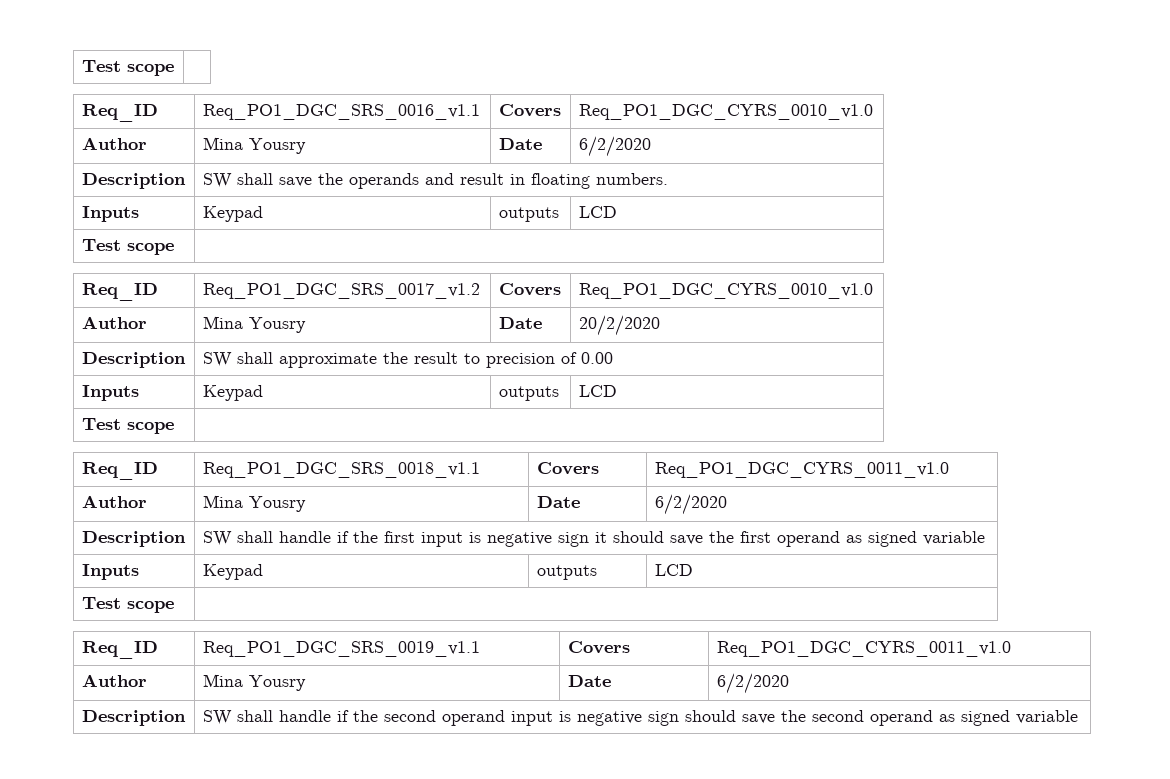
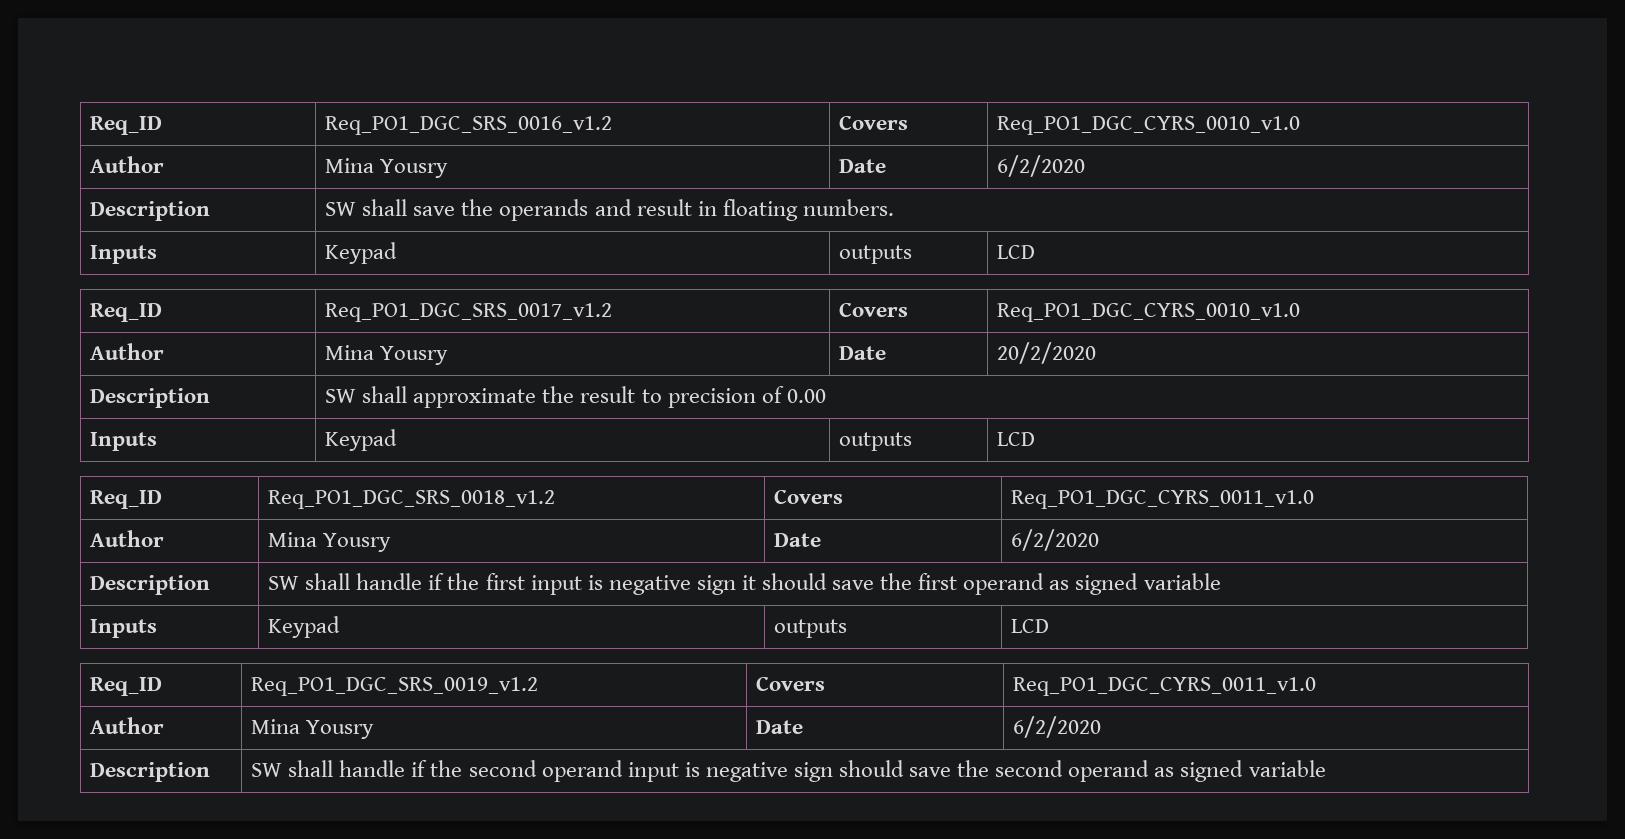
[81,60,174,76] [81,104,158,122] [202,104,480,120] Test scope | // Req_ID | Req_PO1_DGC_SRS_0016_v1.1 -> [90,116,163,135] [325,116,613,135] Req_ID | Req_PO1_DGC_SRS_0016_v1.2
[81,239,174,255] // Test scope | -> (1036, 252) none
[81,418,174,434] [81,462,158,480] [202,462,480,478] // Test scope | // Req_ID | Req_PO1_DGC_SRS_0018_v1.1 -> [90,490,163,509] [268,490,556,509] // Req_ID | Req_PO1_DGC_SRS_0018_v1.2
[81,597,174,613] [81,641,158,659] [202,641,480,657] // Test scope | // Req_ID | Req_PO1_DGC_SRS_0019_v1.1 -> [90,677,163,696] [251,677,539,696] // Req_ID | Req_PO1_DGC_SRS_0019_v1.2

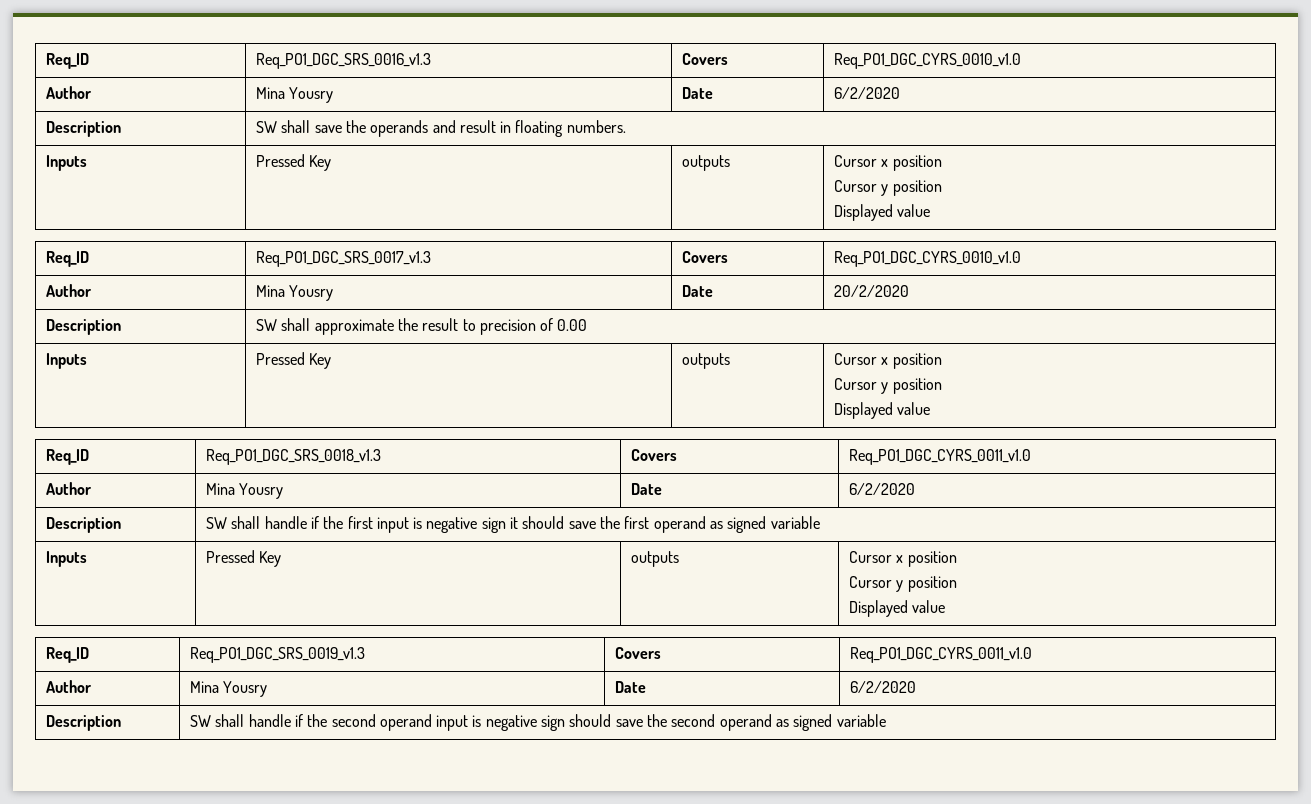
[90,116,163,135] [325,116,613,135] Req_ID | Req_PO1_DGC_SRS_0016_v1.2 -> [45,53,89,69] [255,53,431,69] Req_ID | Req_PO1_DGC_SRS_0016_v1.3
[325,242,398,264] [839,245,913,264] [997,245,1036,259] [90,303,163,322] [325,303,613,322] Keypad | outputs | LCD // Req_ID | Req_PO1_DGC_SRS_0017_v1.2 -> [255,154,332,171] [681,155,730,171] [833,155,942,171] [833,180,942,196] [833,204,931,221] [45,251,89,267] [255,251,431,267] Pressed Key | outputs | Cursor x position // Cursor y position // Displayed value // Req_ID | Req_PO1_DGC_SRS_0017_v1.3
[325,429,398,451] [839,432,913,451] [997,432,1036,446] [90,490,163,509] [268,490,556,509] Keypad | outputs | LCD // Req_ID | Req_PO1_DGC_SRS_0018_v1.2 -> [255,352,332,369] [681,353,730,369] [833,353,942,369] [833,378,942,394] [833,402,931,419] [45,449,89,465] [205,449,381,465] Pressed Key | outputs | Cursor x position // Cursor y position // Displayed value // Req_ID | Req_PO1_DGC_SRS_0018_v1.3
[268,616,341,638] [774,619,848,638] [1011,619,1050,633] [90,677,163,696] [251,677,539,696] Keypad | outputs | LCD // Req_ID | Req_PO1_DGC_SRS_0019_v1.2 -> [205,550,282,567] [630,551,679,567] [848,551,957,567] [848,576,957,592] [848,600,946,617] [45,647,89,663] [189,647,365,663] Pressed Key | outputs | Cursor x position // Cursor y position // Displayed value // Req_ID | Req_PO1_DGC_SRS_0019_v1.3

